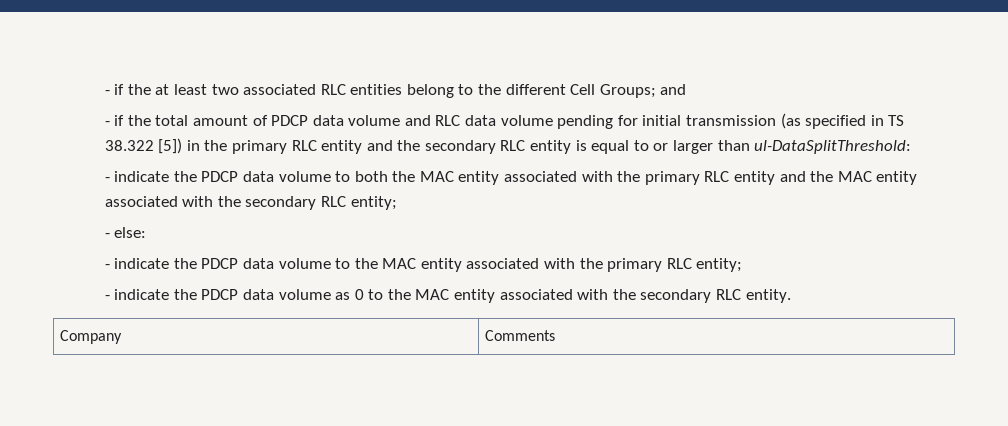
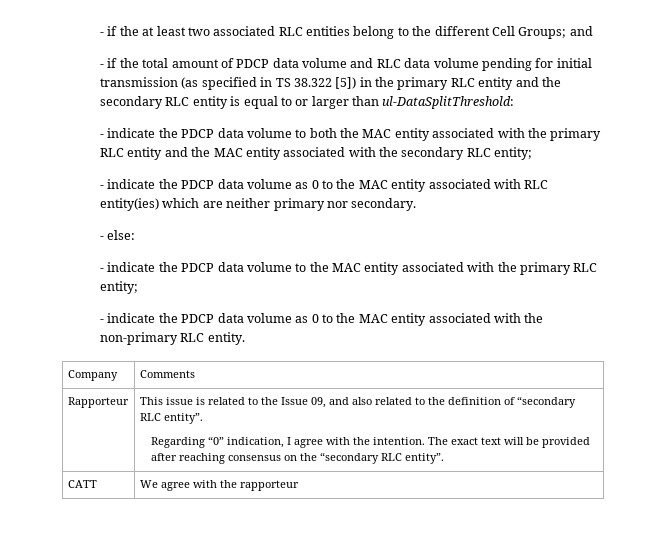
(397, 203) none -> [100,179,549,192] [100,198,417,211] // - indicate the PDCP data volume as 0 to the MAC entity associated with RLC entity(ies) which are neither primary nor secondary.
[640,289,712,303] secondary -> [100,332,179,345] non-primary
(555, 335) none -> [67,397,129,408] [139,396,576,408] [139,413,203,424] [151,436,591,448] [151,452,445,464] [67,480,97,488] [139,480,299,491] // Rapporteur | This issue is related to the Issue 09, and also related to the definition of “secondary RLC entity”. // Regarding “0” indication, I agree with the intention. The exact text will be provided after reaching consensus on the “secondary RLC entity”. // CATT | We agree with the rapporteur

